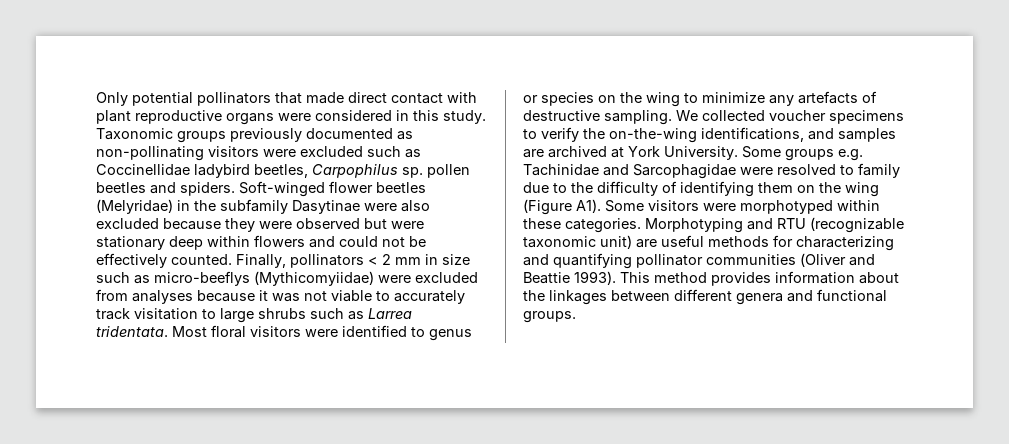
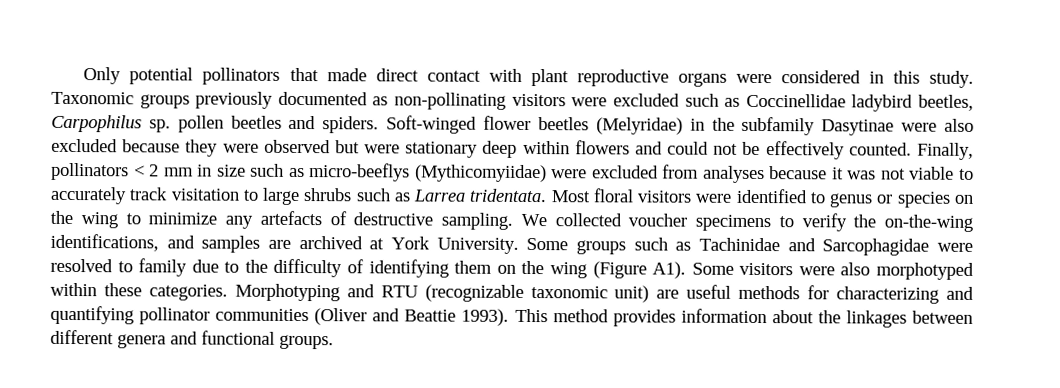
[838,149,863,161] e.g. -> [633,237,692,251] such as
(736, 207) none -> [840,262,871,276] also

